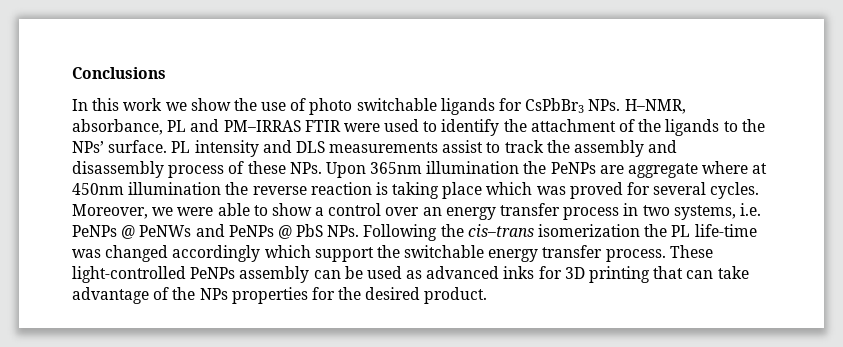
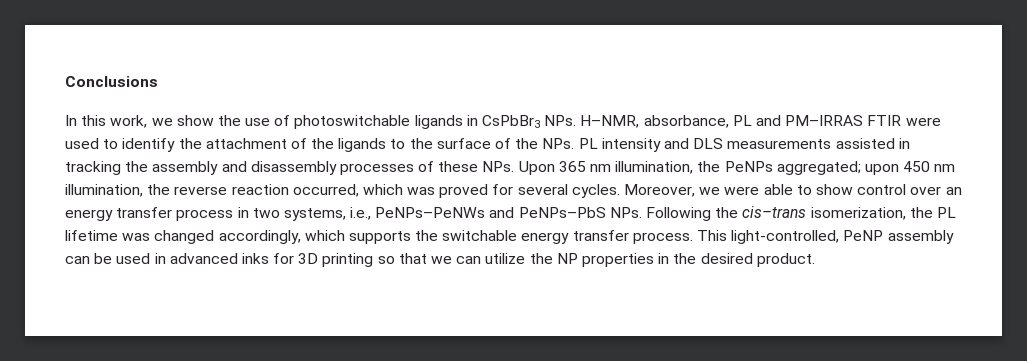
[123,98,163,111] work -> [110,115,148,128] work,
[309,98,523,115] photo switchable ligands for -> [294,115,478,129] photoswitchable ligands in
[72,140,168,153] NPs’ surface. -> [436,138,575,149] surface of the NPs.
[442,140,544,153] assist to track -> [835,138,910,149] [65,161,121,175] assisted in tracking
[168,165,225,178] process -> [339,163,414,175] processes
[370,161,768,178] [72,182,483,199] 365nm illumination the PeNPs are aggregate where at 450nm illumination the reverse reaction is taking place -> [558,161,956,175] [65,184,359,197] 365 nm illumination, the PeNPs aggregated; upon 450 nm illumination, the reverse reaction occurred,
[315,207,325,216] a -> (853, 189) none
[739,203,761,216] [72,224,324,239] i.e. PeNPs @ PeNWs and PeNPs @ PbS -> [350,207,606,220] i.e., PeNPs–PeNWs and PeNPs–PbS
[538,224,641,237] isomerization -> [810,207,906,220] isomerization,
[694,224,757,237] life-time -> [65,230,118,241] lifetime
[172,245,374,262] accordingly which support -> [218,230,411,244] accordingly, which supports
[669,245,713,258] [72,266,236,283] These light-controlled PeNPs -> [697,230,884,244] This light-controlled, PeNP
[406,270,423,279] as -> [154,253,166,264] in
[653,266,749,279] [72,287,335,304] that can take advantage of the NPs properties for -> [377,253,670,267] so that we can utilize the NP properties in

